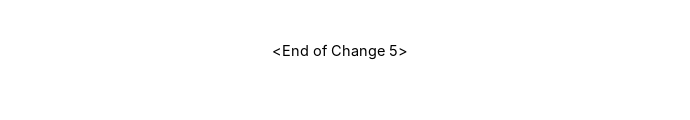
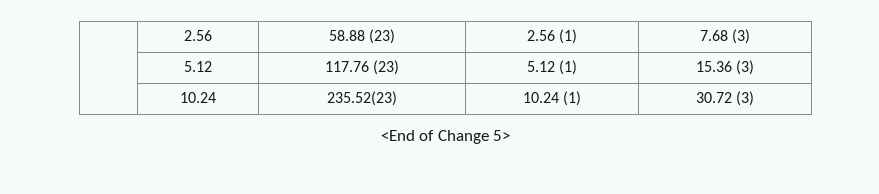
(271, 50) none -> [184,30,212,41] [328,29,396,44] [526,29,578,44] [699,29,751,44] [184,61,212,72] [324,60,400,75] [526,60,578,75] [695,60,755,75] [180,92,216,103] [327,91,397,106] [522,91,582,106] [695,91,755,106] | 2.56 | 58.88 (23) | 2.56 (1) | 7.68 (3) // | 5.12 | 117.76 (23) | 5.12 (1) | 15.36 (3) // | 10.24 | 235.52(23) | 10.24 (1) | 30.72 (3) //

